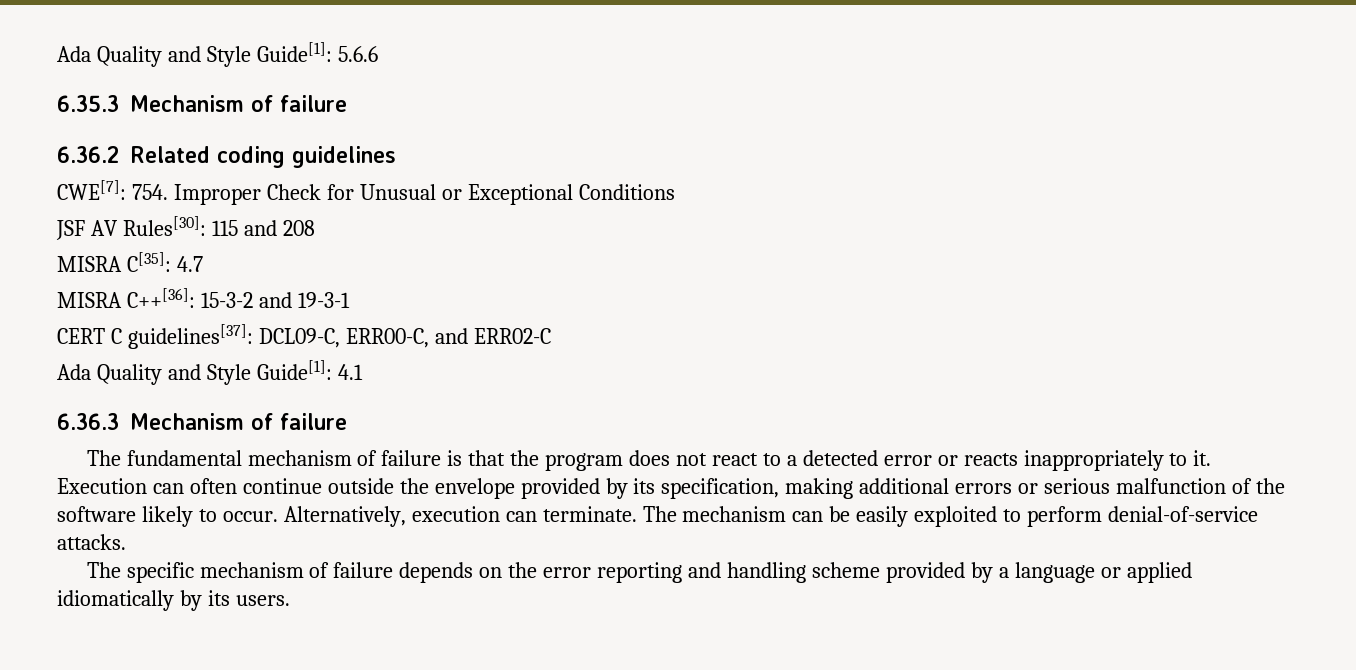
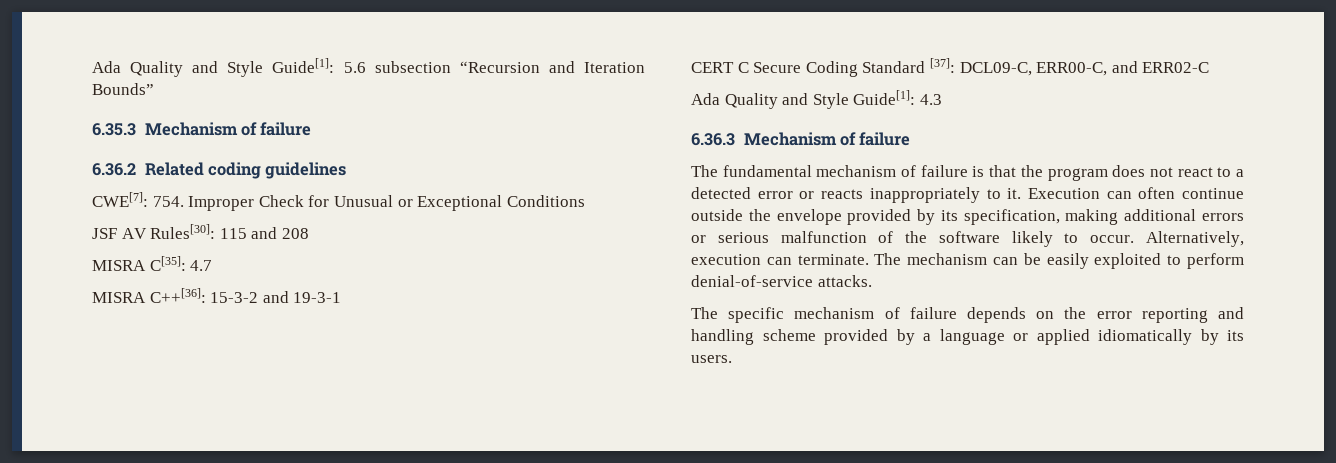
[57,42,378,67] Ada Quality and Style Guide[1]: 5.6.6 -> [92,58,645,77] [92,83,154,95] Ada Quality and Style Guide[1]: 5.6 subsection “Recursion and Iteration Bounds”
[127,324,253,349] guidelines[37]: -> [753,58,955,77] Secure Coding Standard [37]:
[337,364,363,380] 4.1 -> [919,94,942,105] 4.3

